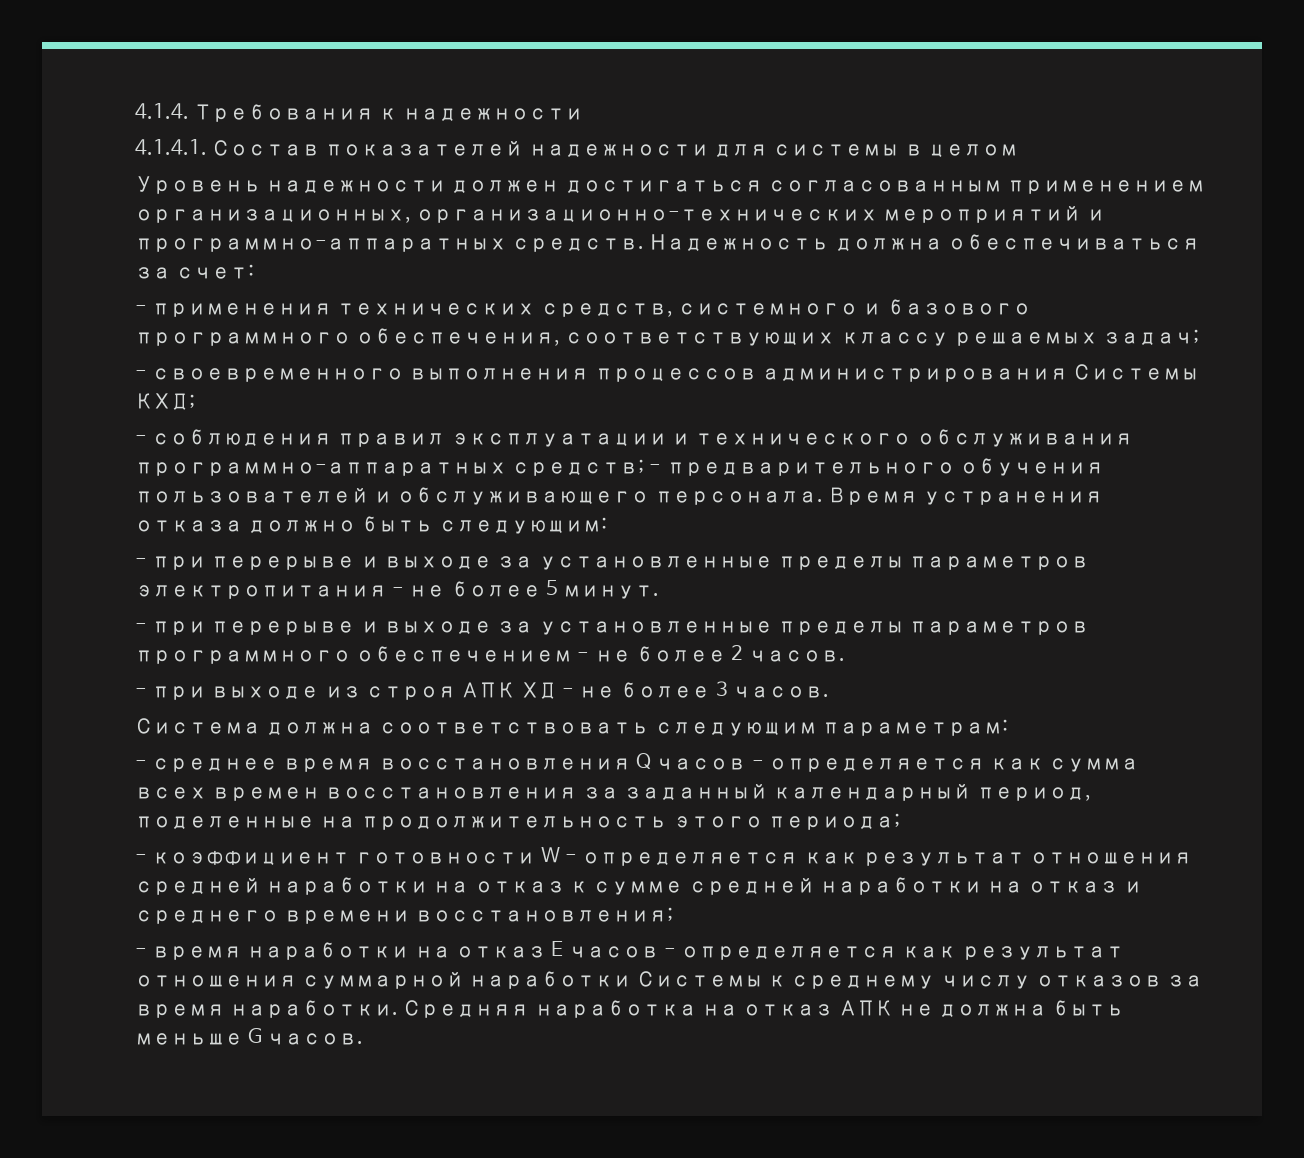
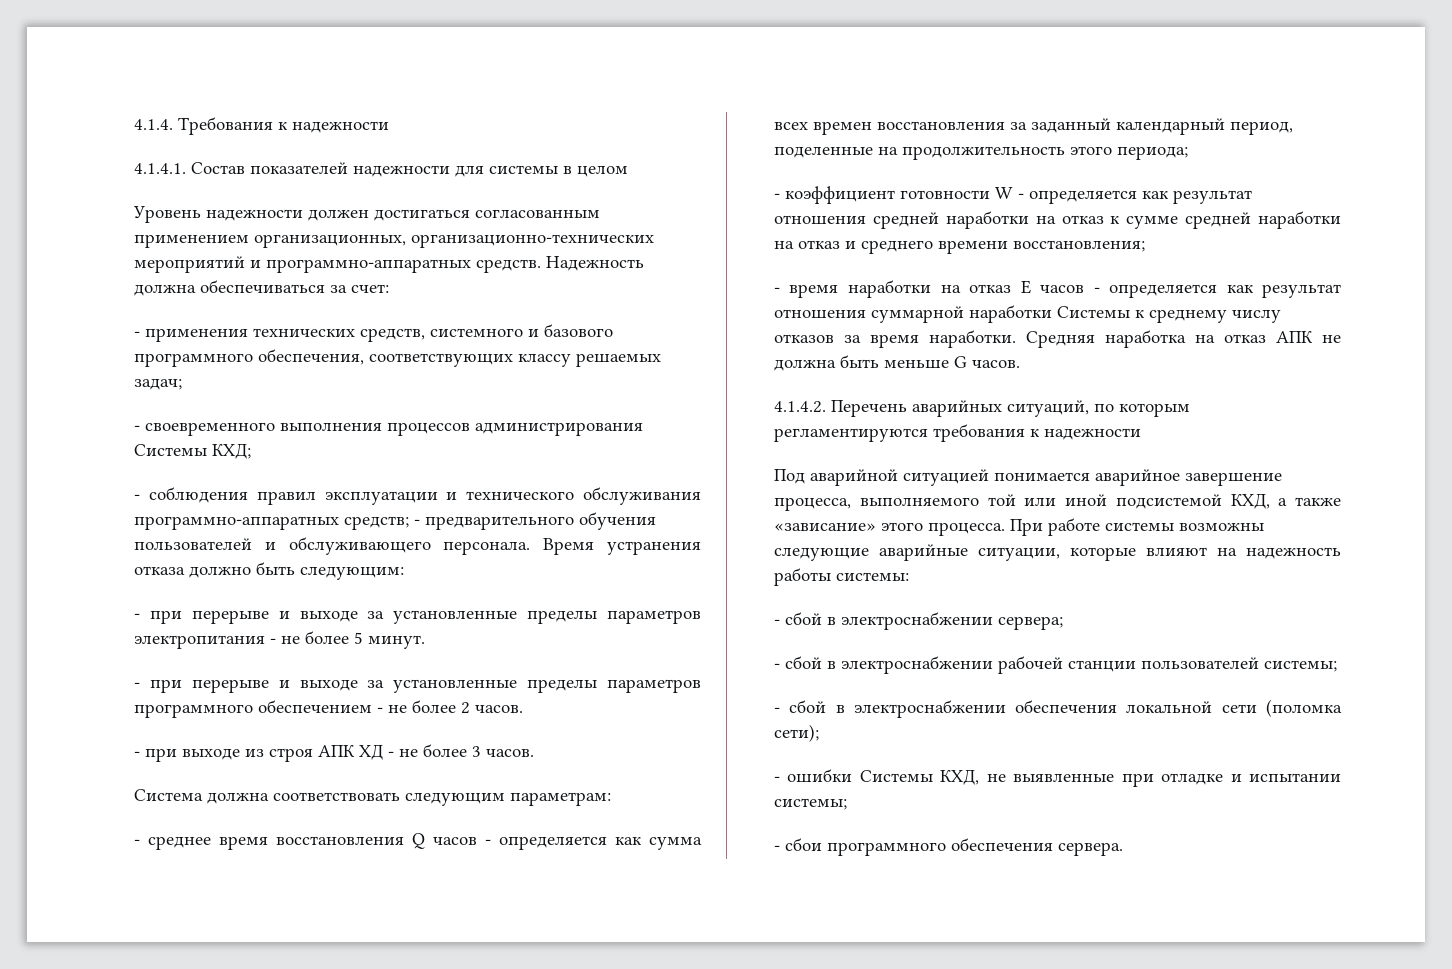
(364, 1039) none -> [773,400,1190,417] [773,424,1141,442] [773,469,1282,486] [773,493,1342,511] [773,518,1264,536] [773,544,1341,561] [773,568,909,586] [773,612,1063,630] [773,656,1337,674] [773,699,1342,718] [773,724,819,742] [773,769,1341,787] [773,798,847,810] [773,838,1123,856] // 4.1.4.2. Перечень аварийных ситуаций, по которым регламентируются требования к надежности // Под аварийной ситуацией понимается аварийное завершение процесса, выполняемого той или иной подсистемой КХД, а также «зависание» этого процесса. При работе системы возможны следующие аварийные ситуации, которые влияют на надежность работы системы: // - сбой в электроснабжении сервера; // - сбой в электроснабжении рабочей станции пользователей системы; // - сбой в электроснабжении обеспечения локальной сети (поломка сети); // - ошибки Системы КХД, не выявленные при отладке и испытании системы; // - сбои программного обеспечения сервера.

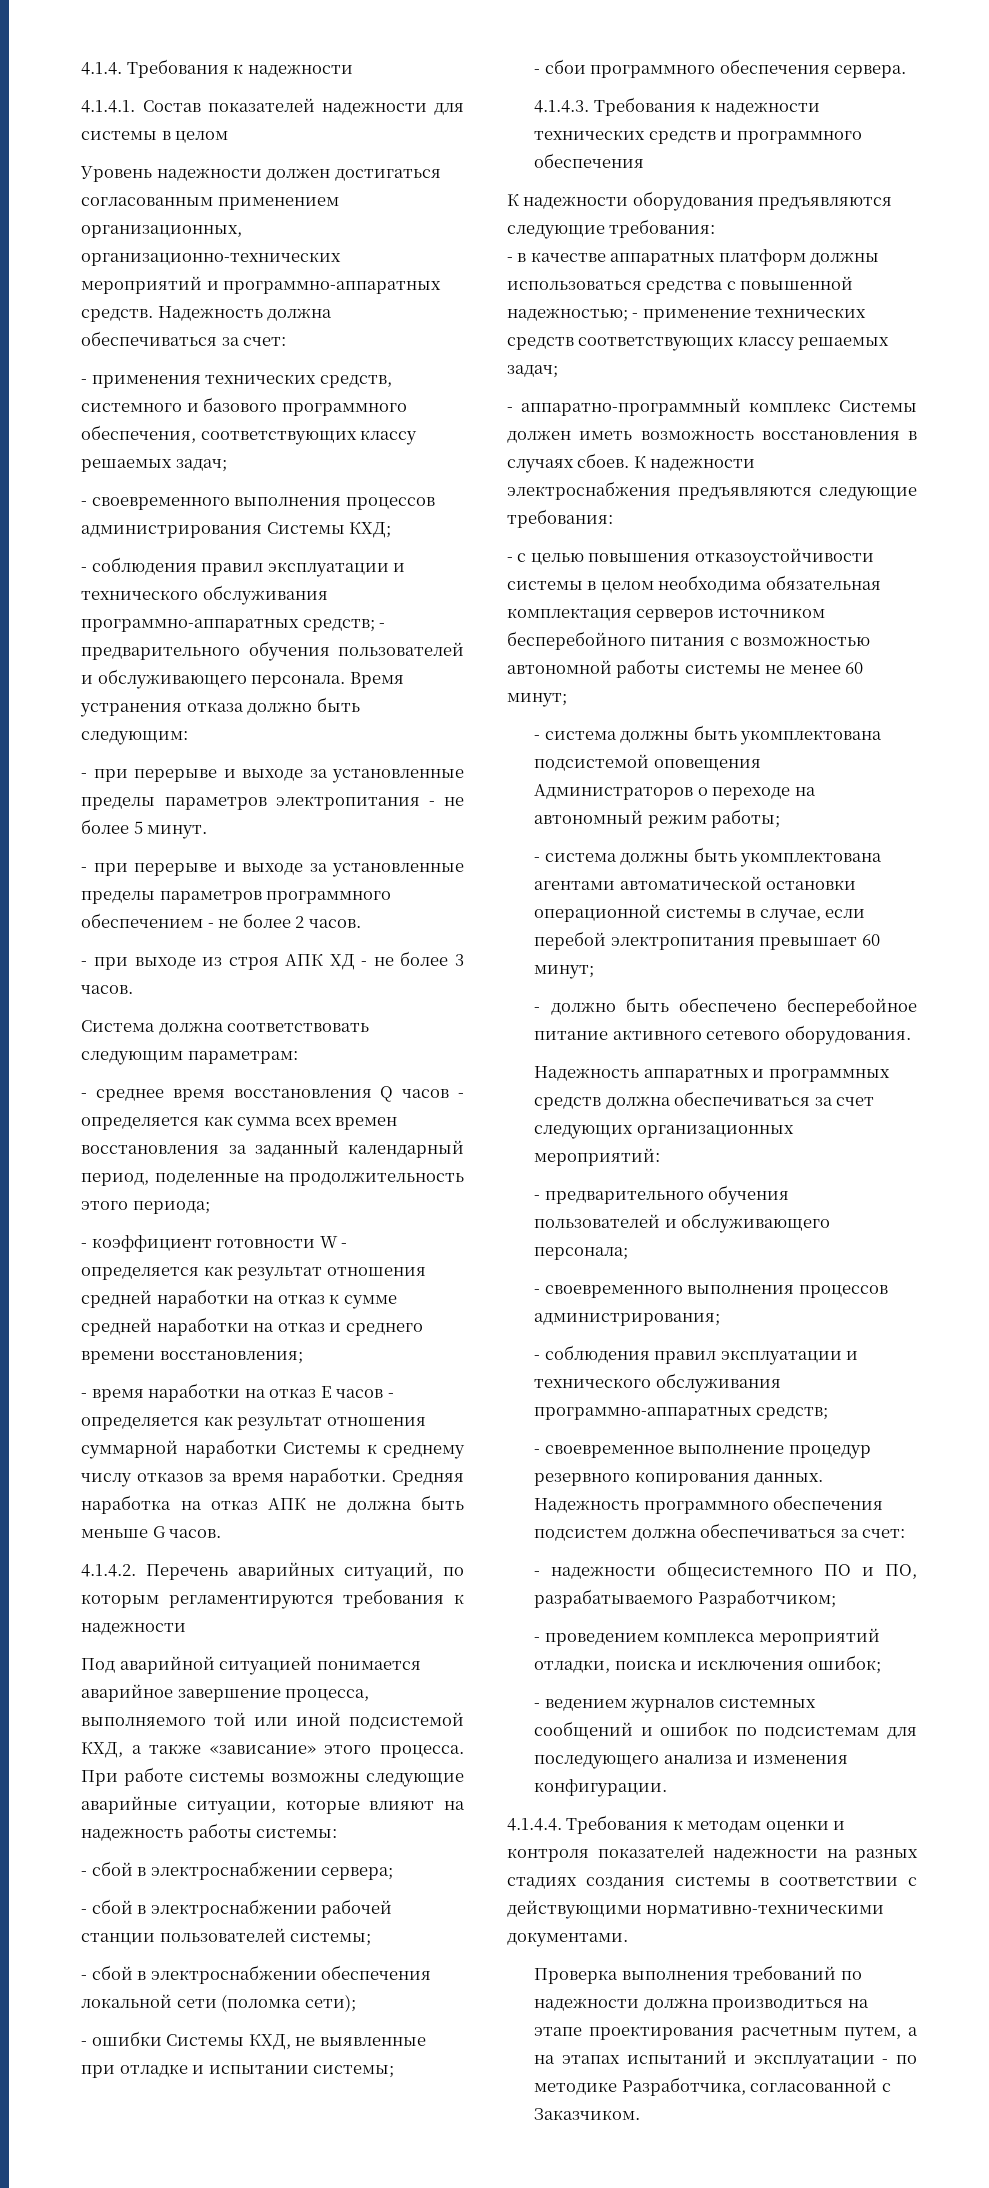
(1123, 849) none -> [534,97,820,116] [534,130,862,144] [534,153,645,168] [507,191,893,211] [507,219,716,239] [507,249,880,266] [507,276,854,294] [507,308,867,322] [507,336,890,351] [507,365,558,378] [507,398,917,416] [507,430,917,443] [507,453,756,473] [507,481,917,501] [507,509,613,528] [507,548,874,567] [507,575,881,593] [507,608,825,622] [507,631,871,650] [507,659,864,678] [507,693,567,707] [534,725,883,745] [534,754,761,771] [534,784,816,800] [534,809,781,828] [534,847,883,867] [534,876,857,890] [534,904,866,923] [534,931,880,950] [534,965,595,979] [534,997,917,1016] [534,1025,911,1045] [534,1066,890,1082] [534,1091,875,1110] [534,1125,794,1139] [534,1148,661,1166] [534,1185,790,1205] [534,1213,831,1233] [534,1247,629,1260] [534,1285,888,1298] [534,1313,721,1326] [534,1345,859,1365] [534,1373,781,1393] [534,1407,828,1420] [534,1445,871,1459] [534,1472,824,1486] [534,1495,884,1514] [534,1523,906,1541] [534,1561,917,1579] [534,1589,836,1608] [534,1628,880,1646] [534,1655,882,1674] [534,1698,816,1713] [534,1721,917,1739] [534,1755,848,1769] [534,1779,668,1797] [507,1815,846,1834] [507,1844,918,1862] [507,1877,917,1889] [507,1900,885,1919] [507,1932,628,1947] [534,1965,862,1984] [534,1998,869,2012] [534,2026,918,2041] [534,2050,917,2069] [534,2077,891,2096] [534,2108,641,2120] // 4.1.4.3. Требования к надежности технических средств и программного обеспечения // К надежности оборудования предъявляются следующие требования: // - в качестве аппаратных платформ должны использоваться средства с повышенной надежностью; - применение технических средств соответствующих классу решаемых задач; // - аппаратно-программный комплекс Системы должен иметь возможность восстановления в случаях сбоев. К надежности электроснабжения предъявляются следующие требования: // - с целью повышения отказоустойчивости системы в целом необходима обязательная комплектация серверов источником бесперебойного питания с возможностью автономной работы системы не менее 60 минут; // - система должны быть укомплектована подсистемой оповещения Администраторов о переходе на автономный режим работы; // - система должны быть укомплектована агентами автоматической остановки операционной системы в случае, если перебой электропитания превышает 60 минут; // - должно быть обеспечено бесперебойное питание активного сетевого оборудования. // Надежность аппаратных и программных средств должна обеспечиваться за счет следующих организационных мероприятий: // - предварительного обучения пользователей и обслуживающего персонала; // - своевременного выполнения процессов администрирования; // - соблюдения правил эксплуатации и технического обслуживания программно-аппаратных средств; // - своевременное выполнение процедур резервного копирования данных. Надежность программного обеспечения подсистем должна обеспечиваться за счет: // - надежности общесистемного ПО и ПО, разрабатываемого Разработчиком; // - проведением комплекса мероприятий отладки, поиска и исключения ошибок; // - ведением журналов системных сообщений и ошибок по подсистемам для последующего анализа и изменения конфигурации. // 4.1.4.4. Требования к методам оценки и контроля показателей надежности на разных стадиях создания системы в соответствии с действующими нормативно-техническими документами. // Проверка выполнения требований по надежности должна производиться на этапе проектирования расчетным путем, а на этапах испытаний и эксплуатации - по методике Разработчика, согласованной с Заказчиком.

